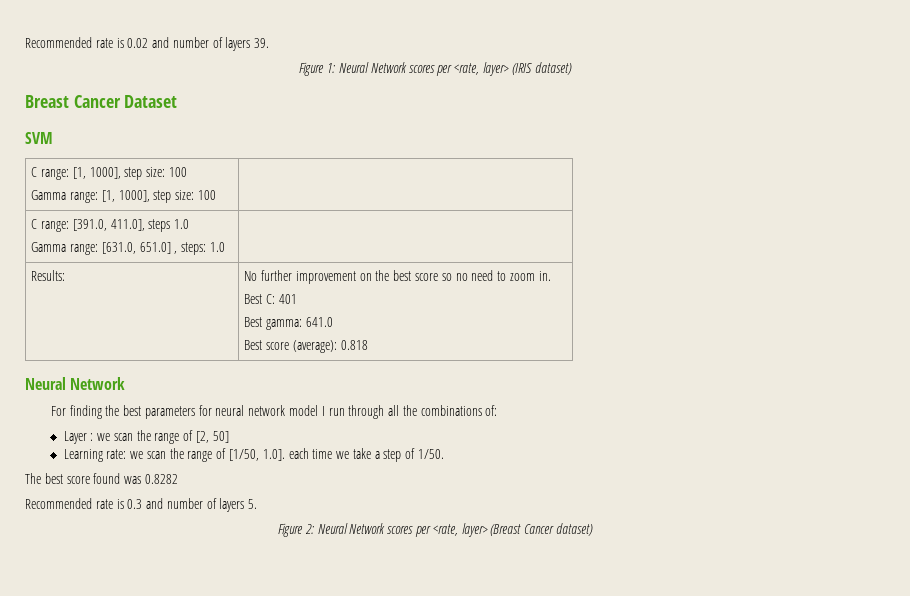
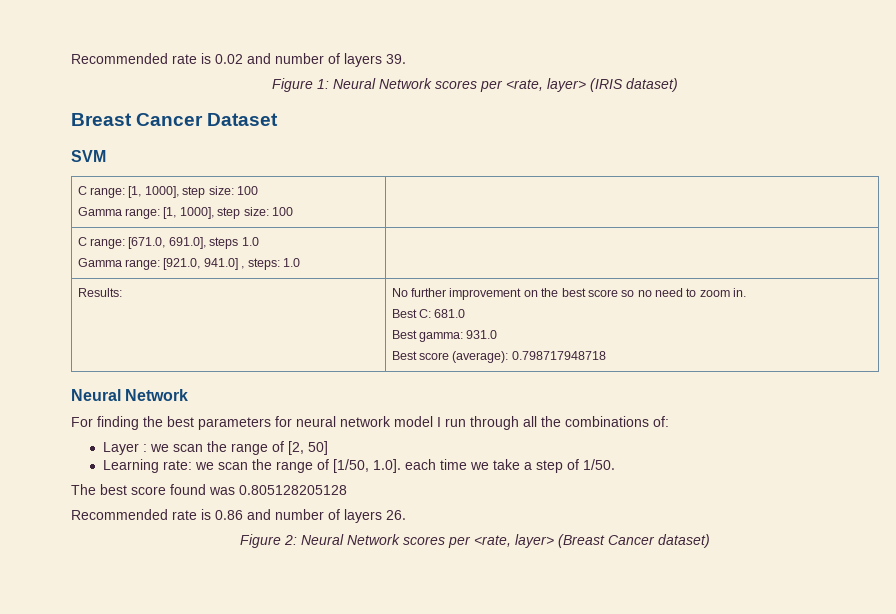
[72,219,145,231] [391.0, 411.0], -> [128,237,206,249] [671.0, 691.0],
[101,242,171,254] [631.0, 651.0] -> [163,258,238,270] [921.0, 941.0]
[278,294,297,304] 401 -> [434,309,466,318] 681.0
[305,317,333,327] 641.0 -> [466,330,498,339] 931.0
[340,340,368,350] 0.818 -> [511,351,606,360] 0.798717948718
[144,474,178,484] [25,498,258,512] 0.8282 // Recommended rate is 0.3 and number of layers 5. -> [239,485,347,495] [71,509,406,523] 0.805128205128 // Recommended rate is 0.86 and number of layers 26.

